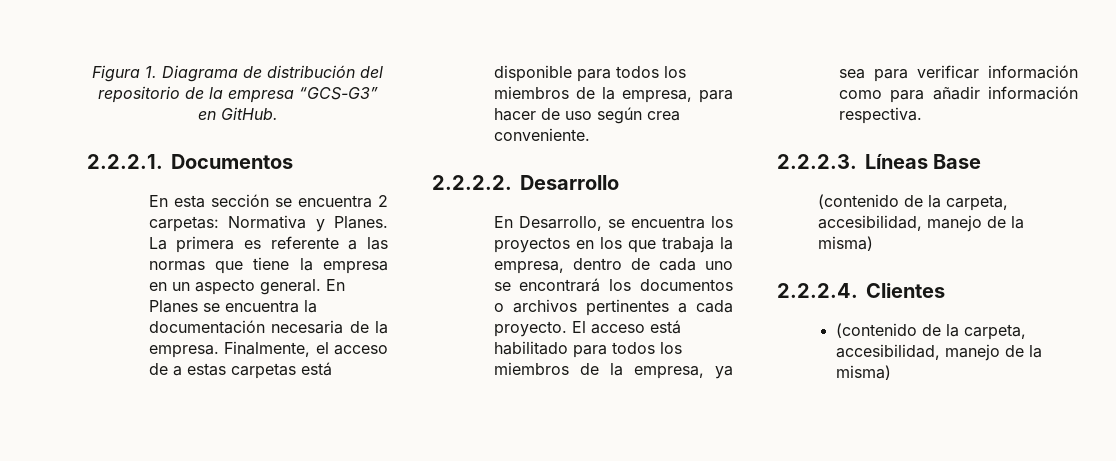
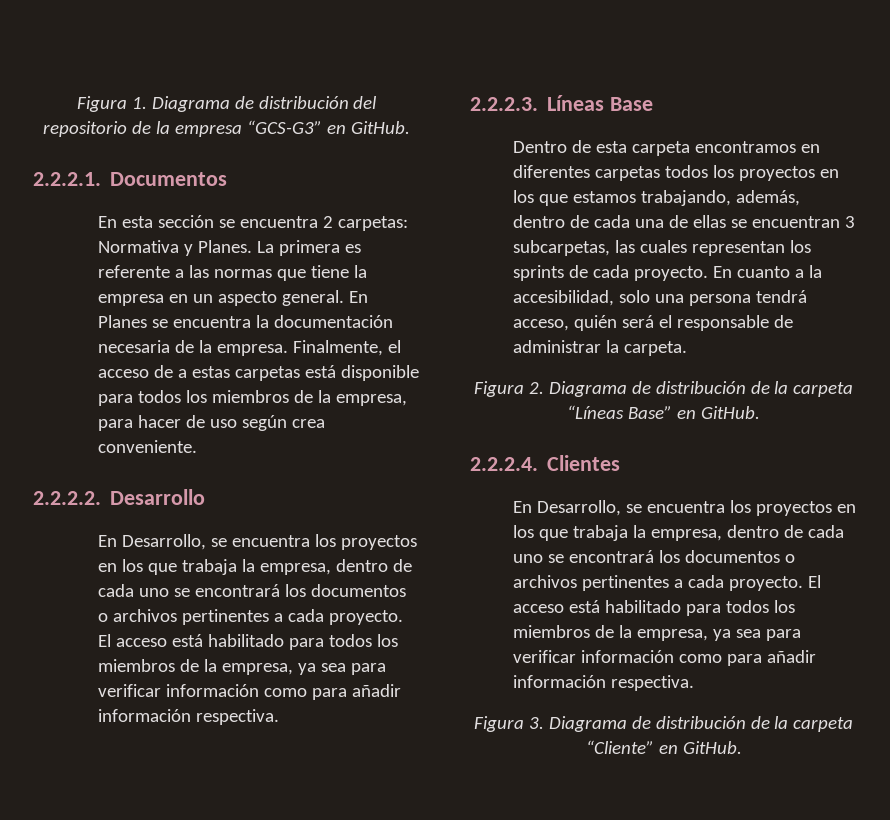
[818,194,1009,211] [818,215,1025,232] [818,236,874,251] [777,283,945,298] [835,323,1026,340] [835,344,1042,361] [835,365,891,380] (contenido de la carpeta, accesibilidad, manejo de la misma) // 2.2.2.4. Clientes // (contenido de la carpeta, accesibilidad, manejo de la misma) -> [513,140,821,156] [513,165,840,181] [513,190,801,206] [513,215,856,228] [513,240,812,256] [513,265,823,281] [513,290,808,306] [513,315,794,331] [513,340,688,356] [473,381,854,397] [567,405,760,419] [470,455,621,471] [513,500,857,516] [513,525,845,541] [513,550,796,563] [513,575,822,591] [513,600,796,616] [513,625,802,641] [513,650,817,666] [513,675,695,691] [473,716,854,732] [585,740,742,754] Dentro de esta carpeta encontramos en diferentes carpetas todos los proyectos en los que estamos trabajando, además, dentro de cada una de ellas se encuentran 3 subcarpetas, las cuales representan los sprints de cada proyecto. En cuanto a la accesibilidad, solo una persona tendrá acceso, quién será el responsable de administrar la carpeta. // Figura 2. Diagrama de distribución de la carpeta “Líneas Base” en GitHub. // 2.2.2.4. Clientes // En Desarrollo, se encuentra los proyectos en los que trabaja la empresa, dentro de cada uno se encontrará los documentos o archivos pertinentes a cada proyecto. El acceso está habilitado para todos los miembros de la empresa, ya sea para verificar información como para añadir información respectiva. // Figura 3. Diagrama de distribución de la carpeta “Cliente” en GitHub.

